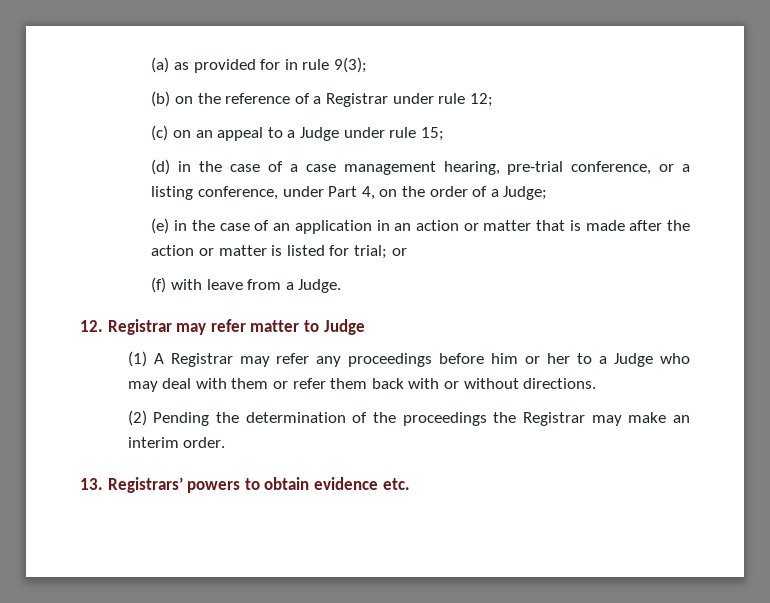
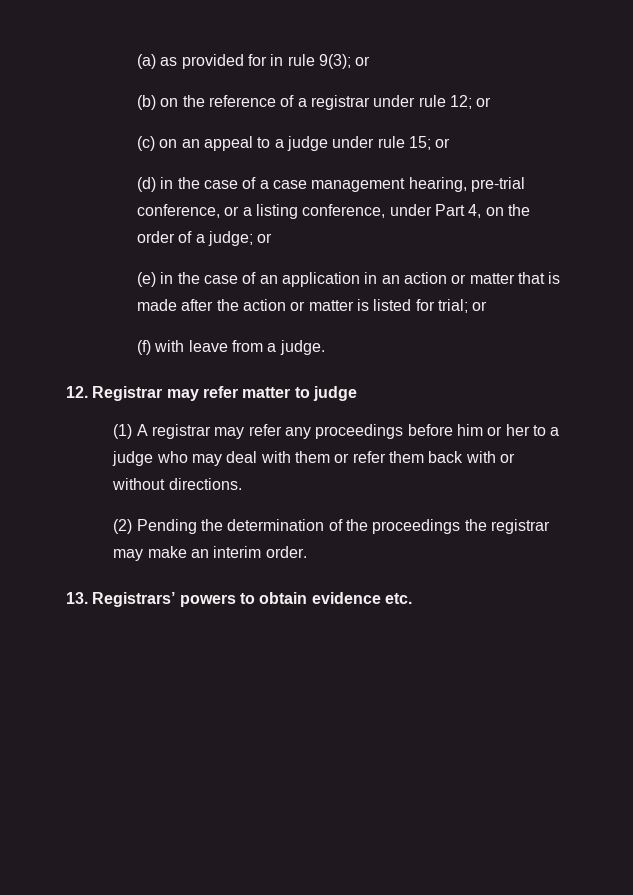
(368, 65) none -> [355,56,371,66] or
[326,93,389,107] Registrar -> [311,95,371,110] registrar
(493, 100) none -> [476,97,492,107] or
[300,127,340,141] Judge -> [287,136,329,151] judge
(444, 134) none -> [435,138,451,148] or
[503,186,548,200] Judge; -> [208,231,273,246] judge; or
[298,279,342,293] Judge. -> [279,340,325,355] judge.
[323,319,365,335] Judge -> [312,386,357,401] judge
[170,353,233,367] Registrar -> [152,424,212,439] registrar
[614,353,654,367] Judge -> [112,451,154,466] judge
[522,412,585,426] Registrar -> [490,519,550,534] registrar

